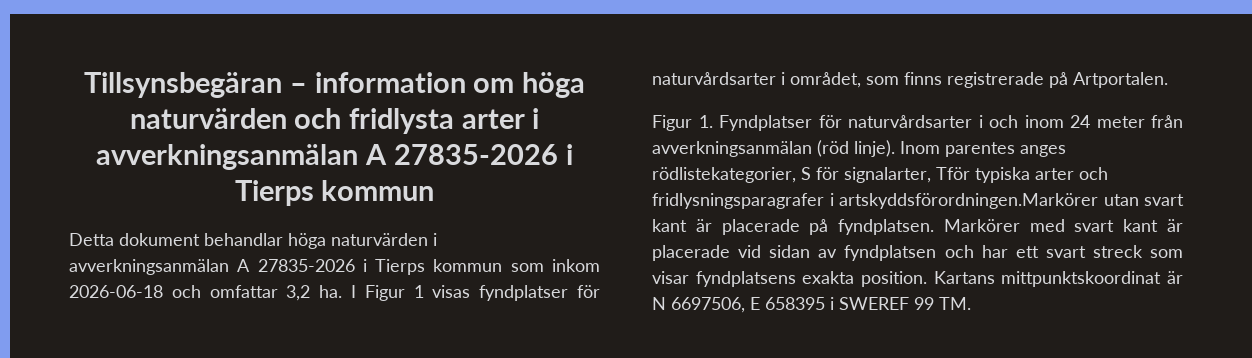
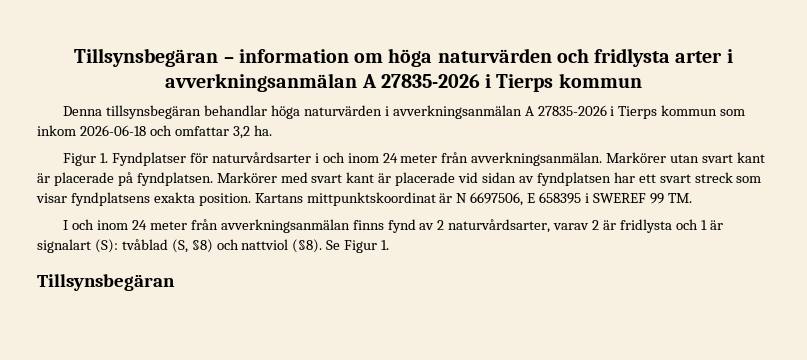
[69,233,200,246] Detta dokument -> [63,105,202,119] Denna tillsynsbegäran
[351,285,601,301] [652,72,1168,88] I Figur 1 visas fyndplatser för naturvårdsarter i området, som finns registrerade på Artportalen. -> (272, 130) none
[652,140,1066,157] [652,167,1108,183] [652,193,1098,209] avverkningsanmälan (röd linje). Inom parentes anges rödlistekategorier, S för signalarter, Tför typiska arter och fridlysningsparagrafer i artskyddsförordningen.Markörer -> [471,152,667,166] avverkningsanmälan. Markörer
[944,245,974,258] och -> (611, 179) none
(971, 303) none -> [63,219,723,233] [37,239,390,253] [37,274,175,291] // I och inom 24 meter från avverkningsanmälan finns fynd av 2 naturvårdsarter, varav 2 är fridlysta och 1 är signalart (S): tvåblad (S, §8) och nattviol (§8). Se Figur 1. // Tillsynsbegäran

